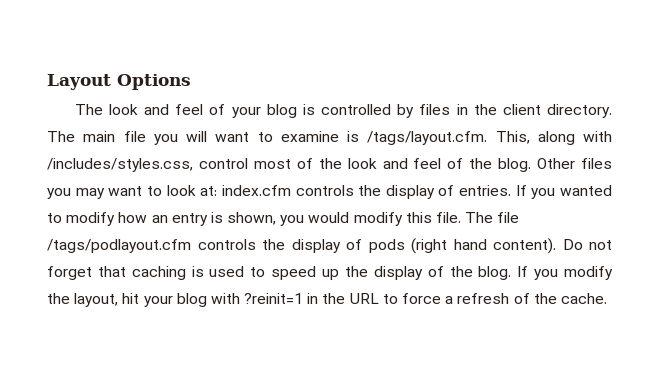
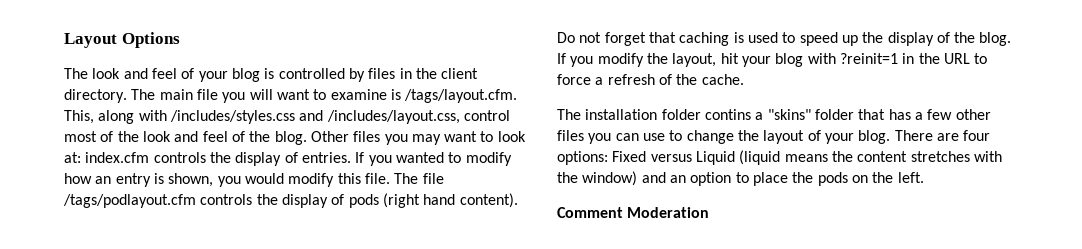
[47,158,193,172] /includes/styles.css, -> [169,110,460,124] /includes/styles.css and /includes/layout.css,
(607, 298) none -> [557,109,991,120] [557,130,991,144] [557,150,1002,165] [557,171,924,186] [557,207,710,218] // The installation folder contins a "skins" folder that has a few other files you can use to change the layout of your blog. There are four options: Fixed versus Liquid (liquid means the content stretches with the window) and an option to place the pods on the left. // Comment Moderation

